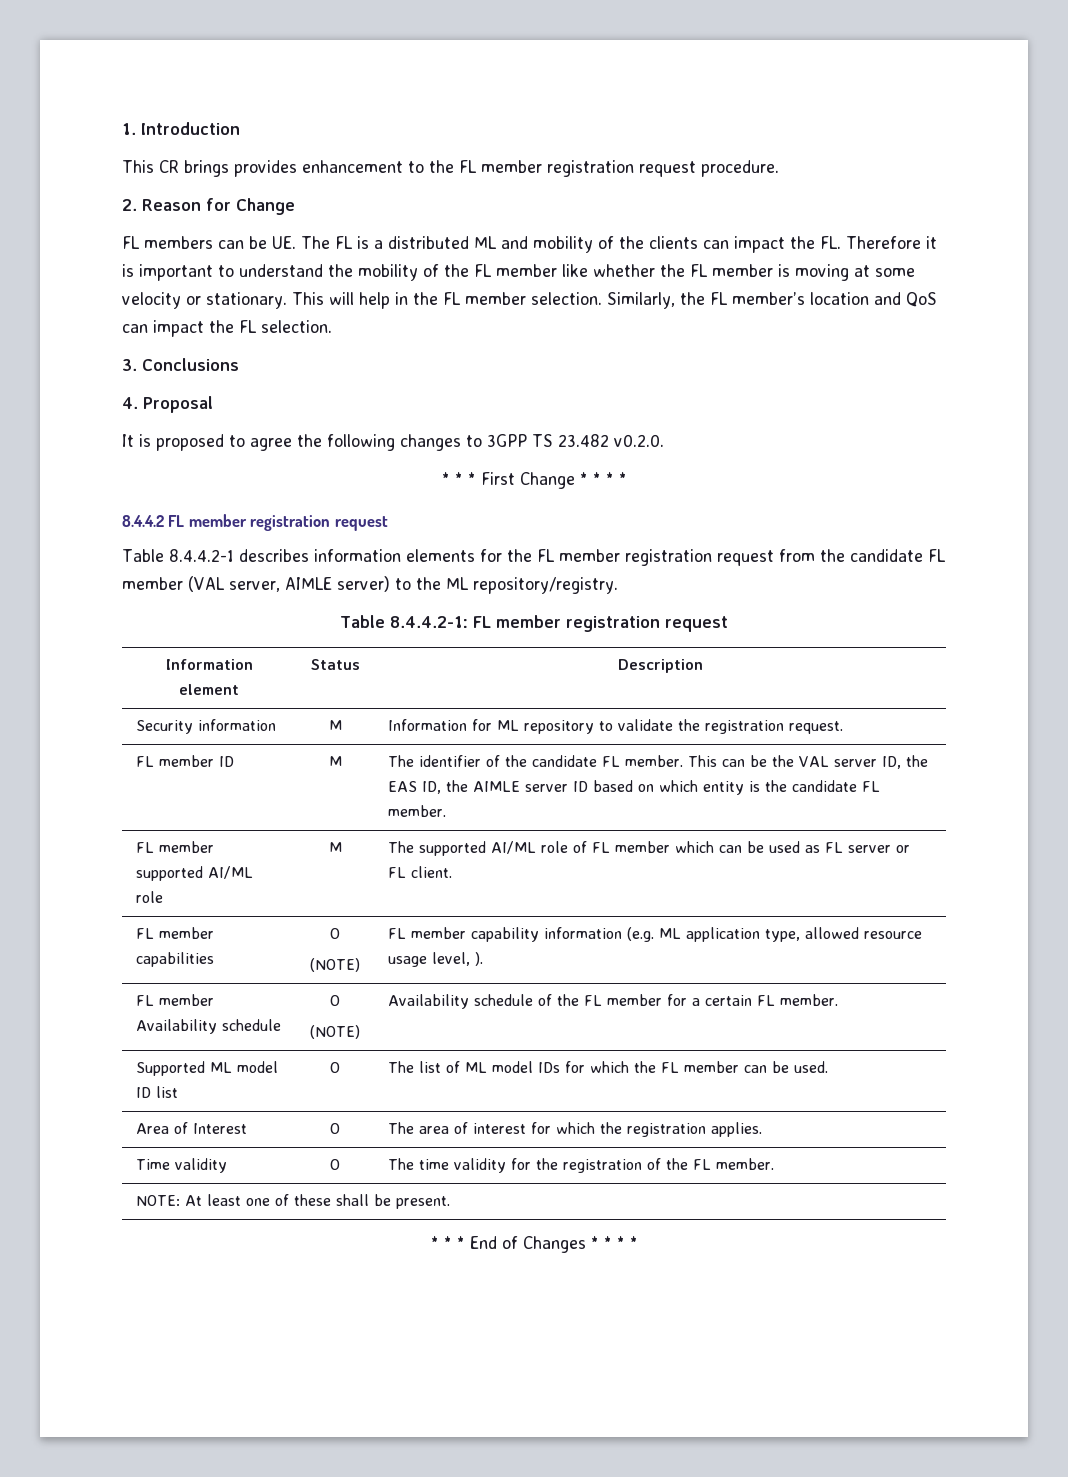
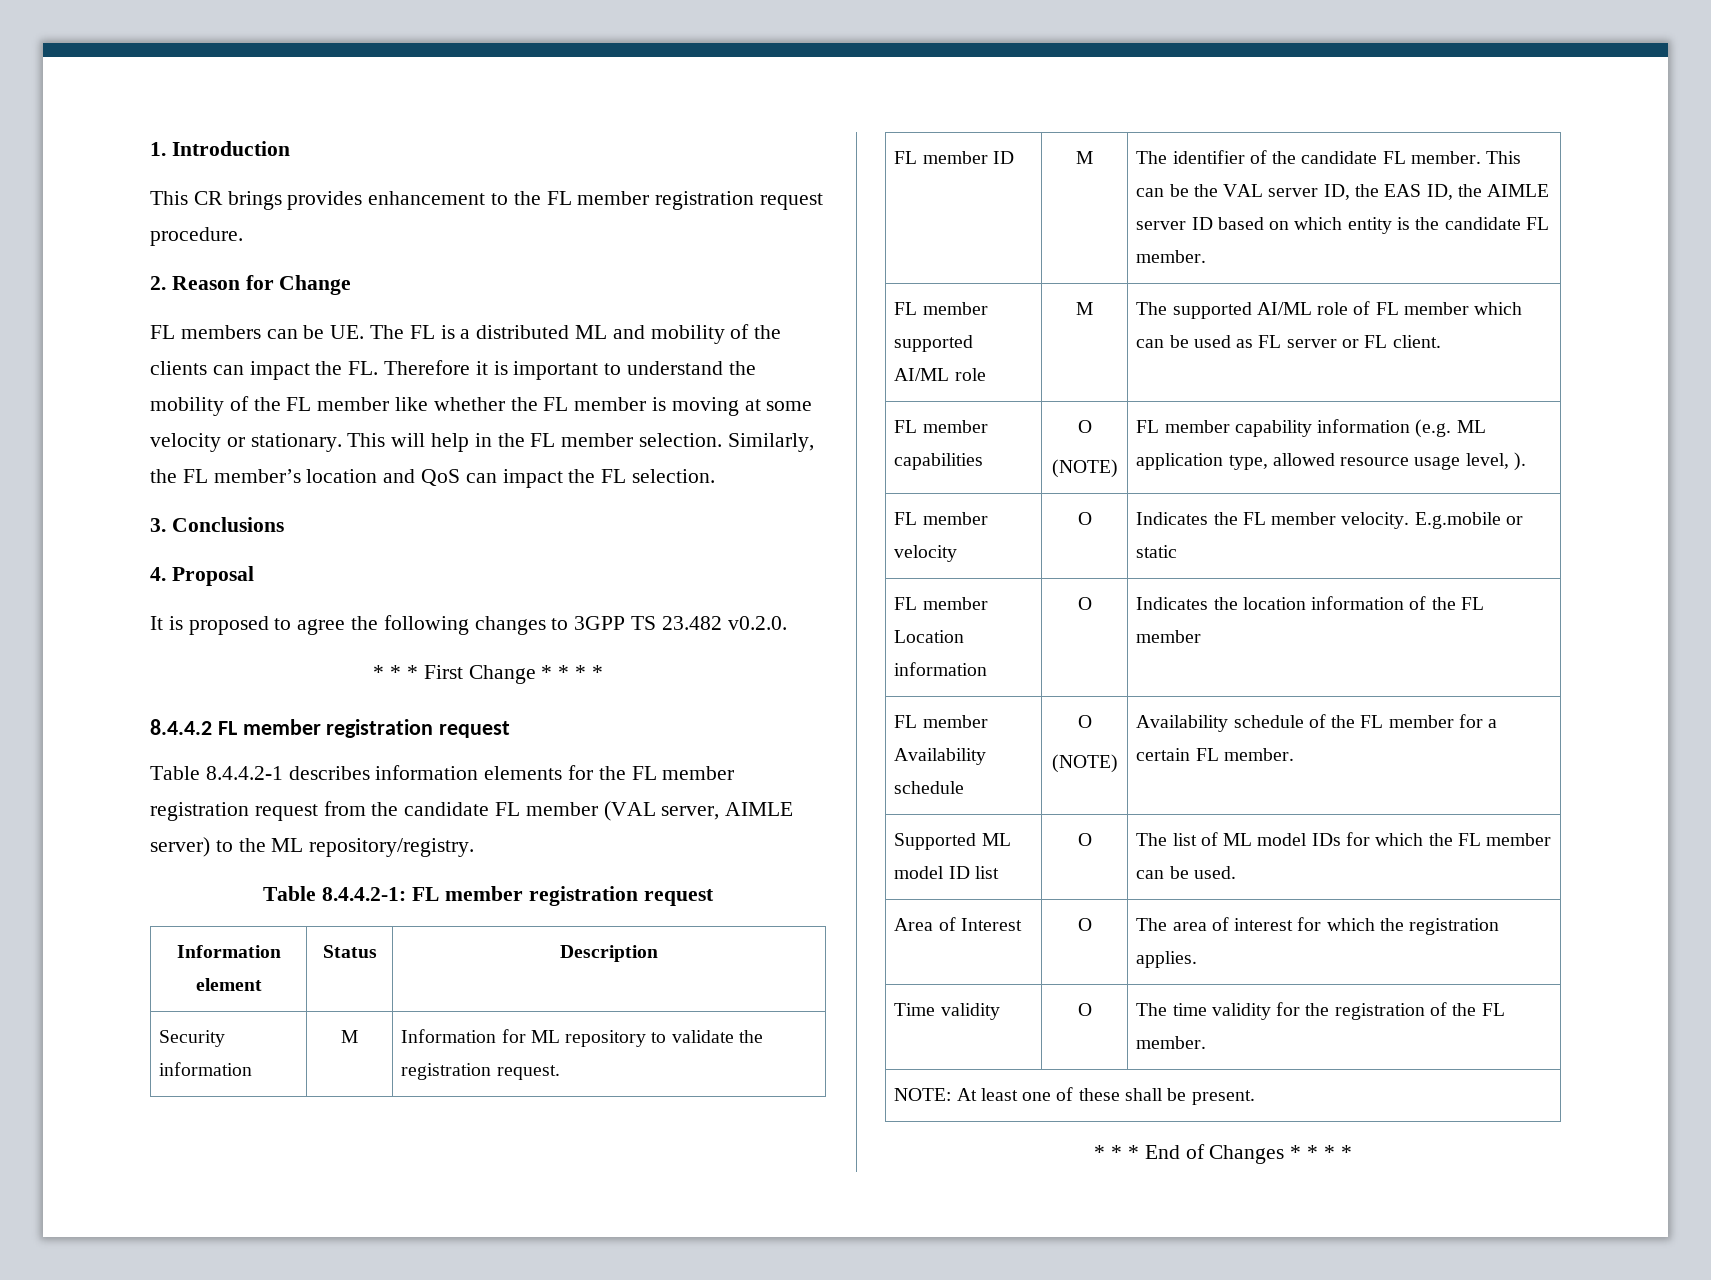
(483, 959) none -> [894,512,988,525] [894,545,958,562] [1077,512,1092,525] [1136,512,1523,529] [1136,545,1178,558] [894,597,988,610] [894,630,965,643] [894,662,988,676] [1077,597,1092,610] [1136,596,1484,610] [1136,630,1202,643] // FL member velocity | O | Indicates the FL member velocity. E.g.mobile or static // FL member Location information | O | Indicates the location information of the FL member

